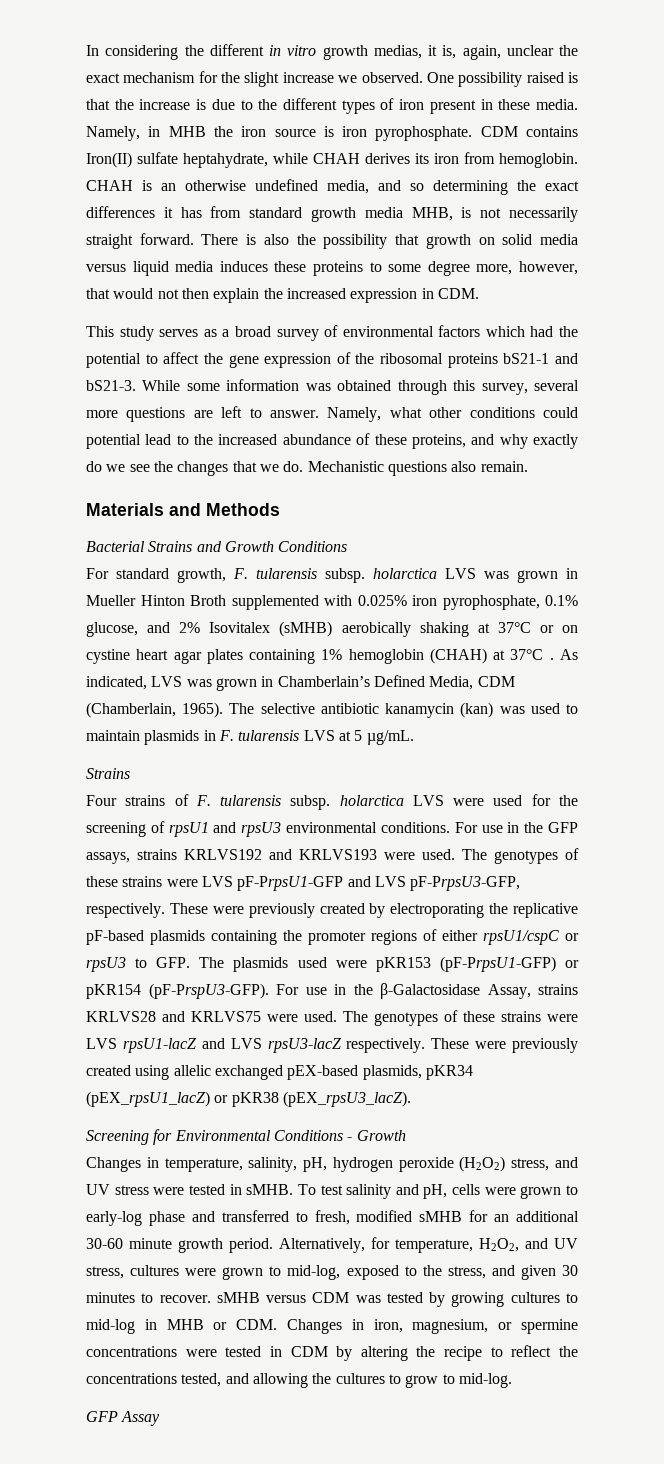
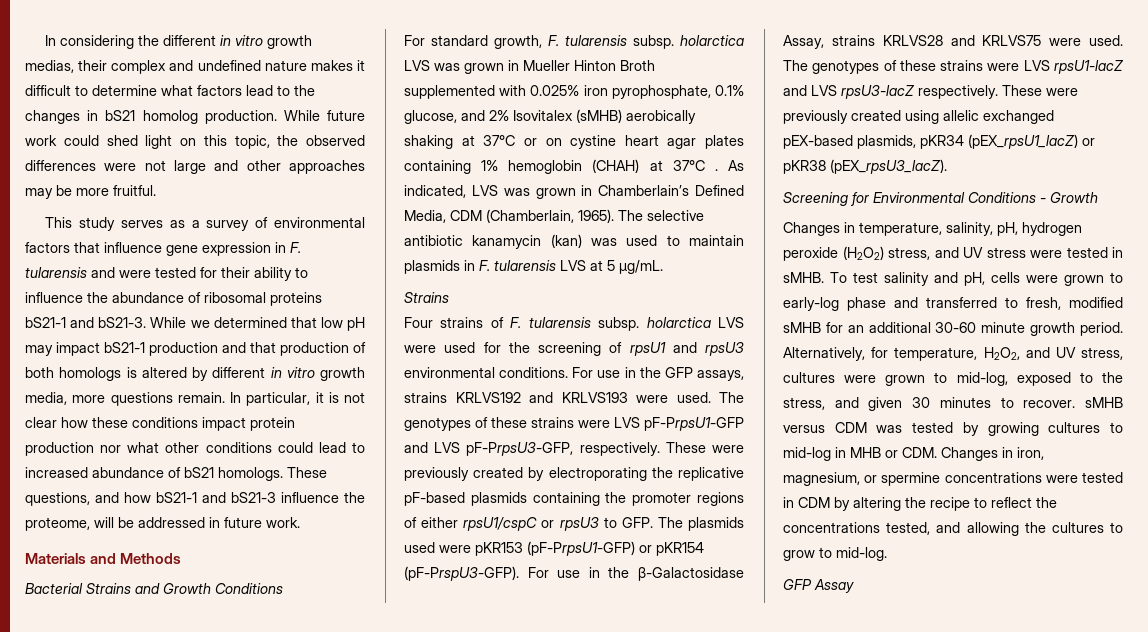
[428,45,578,60] [86,71,579,87] [86,98,578,114] [86,126,578,141] [86,152,578,168] [86,179,579,195] [86,206,578,222] [86,233,578,249] [86,261,579,276] [86,288,479,303] it is, again, unclear the exact mechanism for the slight increase we observed. One possibility raised is that the increase is due to the different types of iron present in these media. Namely, in MHB the iron source is iron pyrophosphate. CDM contains Iron(II) sulfate heptahydrate, while CHAH derives its iron from hemoglobin. CHAH is an otherwise undefined media, and so determining the exact differences it has from standard growth media MHB, is not necessarily straight forward. There is also the possibility that growth on solid media versus liquid media induces these proteins to some degree more, however, that would not then explain the increased expression in CDM. -> [78,60,365,74] [25,85,315,96] [25,110,365,124] [25,135,365,149] [25,160,365,174] [25,185,156,199] their complex and undefined nature makes it difficult to determine what factors lead to the changes in bS21 homolog production. While future work could shed light on this topic, the observed differences were not large and other approaches may be more fruitful.
[234,326,271,337] broad -> (200, 224) none
[485,326,578,337] [86,352,375,368] which had the potential to affect the gene expression of the -> [74,242,301,256] [25,267,308,281] [25,292,201,303] that influence gene expression in F. tularensis and were tested for their ability to influence the abundance of
[186,379,580,395] [86,406,382,422] some information was obtained through this survey, several more questions are left to answer. Namely, -> [190,317,365,331] [25,342,366,356] [25,367,365,381] [25,392,365,406] [25,417,295,431] [25,442,122,456] we determined that low pH may impact bS21-1 production and that production of both homologs is altered by different in vitro growth media, more questions remain. In particular, it is not clear how these conditions impact protein production nor
[86,434,214,449] potential lead to the -> [318,442,365,453] lead to
[374,434,579,449] [86,461,528,476] these proteins, and why exactly do we see the changes that we do. Mechanistic questions also remain. -> [184,467,327,481] [25,492,365,506] [25,517,300,531] bS21 homologs. These questions, and how bS21-1 and bS21-3 influence the proteome, will be addressed in future work.

